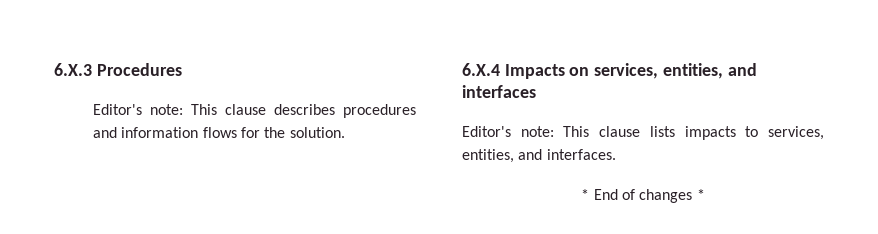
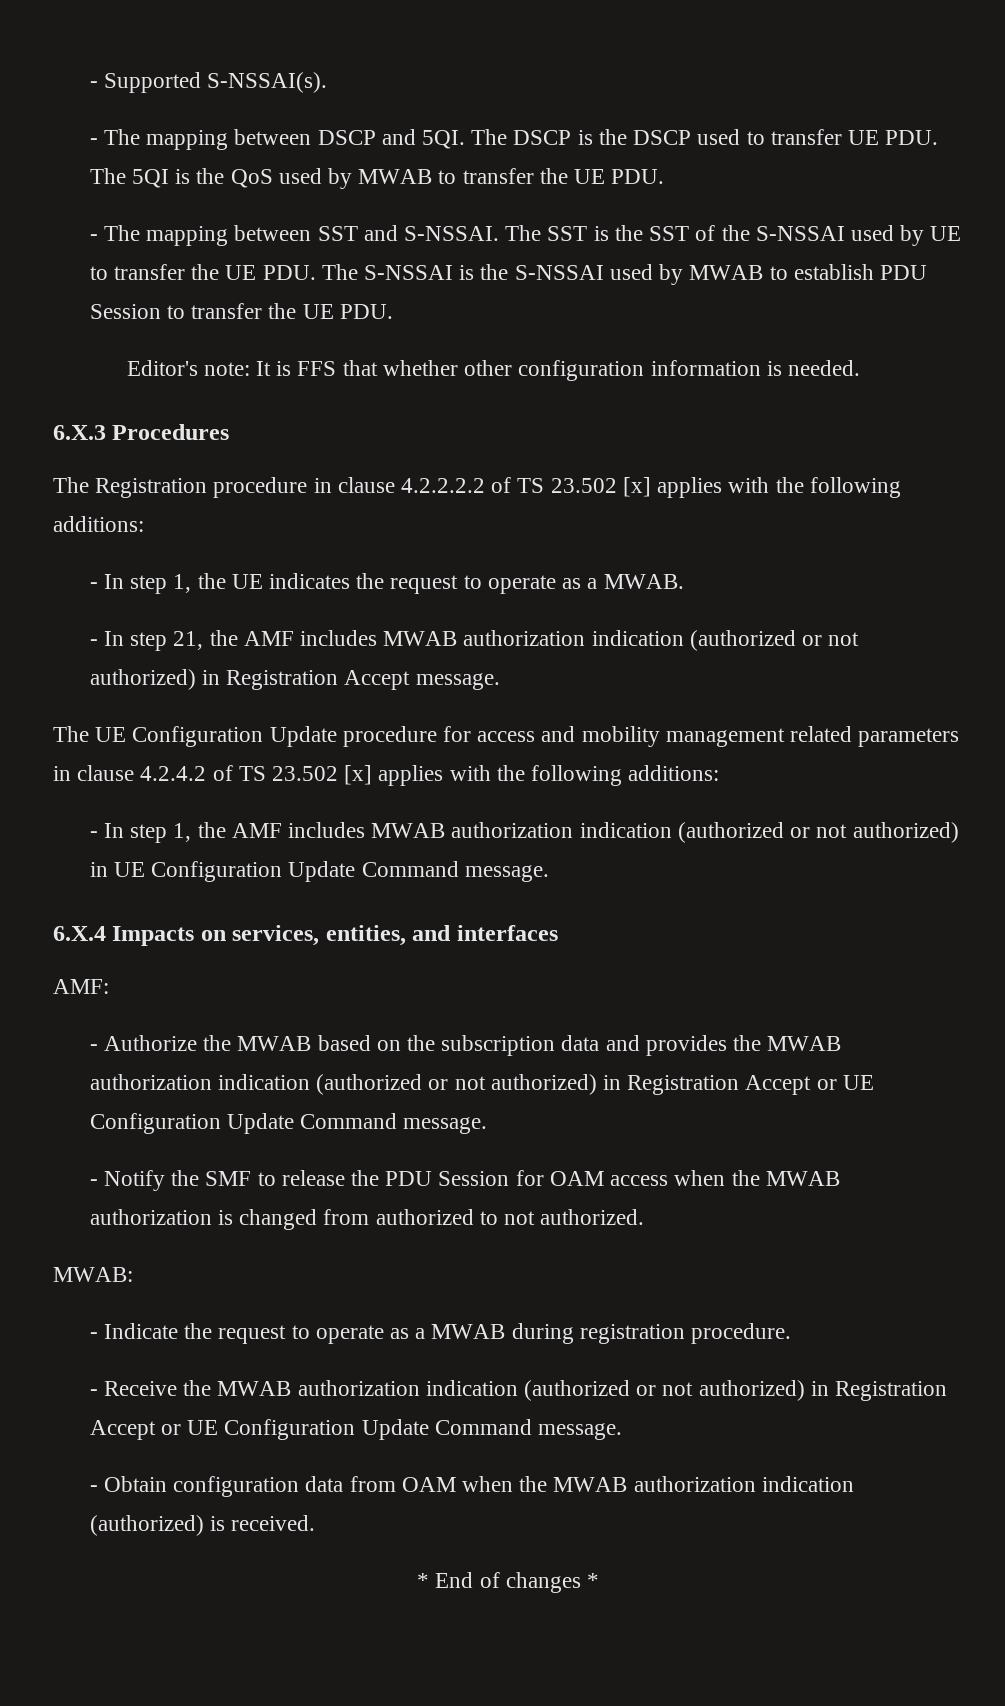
[54,63,182,76] [92,104,417,118] [92,127,345,138] 6.X.3 Procedures // Editor's note: This clause describes procedures and information flows for the solution. -> [89,72,328,93] [89,129,939,150] [89,168,665,189] [89,225,962,246] [89,264,927,285] [89,303,393,319] [126,360,860,381] [53,424,230,440] [53,477,901,498] [53,516,144,532] [89,573,684,594] [89,630,860,651] [89,669,500,690] [53,726,960,747] [53,765,720,786] [89,822,959,843] [89,861,549,882] - Supported S-NSSAI(s). // - The mapping between DSCP and 5QI. The DSCP is the DSCP used to transfer UE PDU. The 5QI is the QoS used by MWAB to transfer the UE PDU. // - The mapping between SST and S-NSSAI. The SST is the SST of the S-NSSAI used by UE to transfer the UE PDU. The S-NSSAI is the S-NSSAI used by MWAB to establish PDU Session to transfer the UE PDU. // Editor's note: It is FFS that whether other configuration information is needed. // 6.X.3 Procedures // The Registration procedure in clause 4.2.2.2.2 of TS 23.502 [x] applies with the following additions: // - In step 1, the UE indicates the request to operate as a MWAB. // - In step 21, the AMF includes MWAB authorization indication (authorized or not authorized) in Registration Accept message. // The UE Configuration Update procedure for access and mobility management related parameters in clause 4.2.4.2 of TS 23.502 [x] applies with the following additions: // - In step 1, the AMF includes MWAB authorization indication (authorized or not authorized) in UE Configuration Update Command message.
[462,126,824,140] [462,149,616,163] Editor's note: This clause lists impacts to services, entities, and interfaces. -> [53,979,109,994] [89,1035,842,1056] [89,1074,874,1095] [89,1113,488,1134] [89,1170,840,1191] [89,1209,645,1230] [53,1267,133,1282] [89,1323,792,1344] [89,1380,948,1401] [89,1419,623,1440] [89,1476,854,1497] [89,1515,316,1536] AMF: // - Authorize the MWAB based on the subscription data and provides the MWAB authorization indication (authorized or not authorized) in Registration Accept or UE Configuration Update Command message. // - Notify the SMF to release the PDU Session for OAM access when the MWAB authorization is changed from authorized to not authorized. // MWAB: // - Indicate the request to operate as a MWAB during registration procedure. // - Receive the MWAB authorization indication (authorized or not authorized) in Registration Accept or UE Configuration Update Command message. // - Obtain configuration data from OAM when the MWAB authorization indication (authorized) is received.

